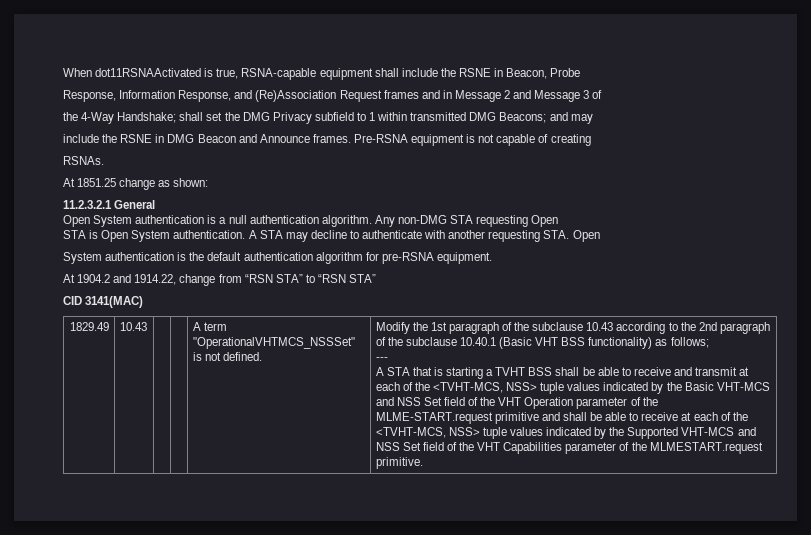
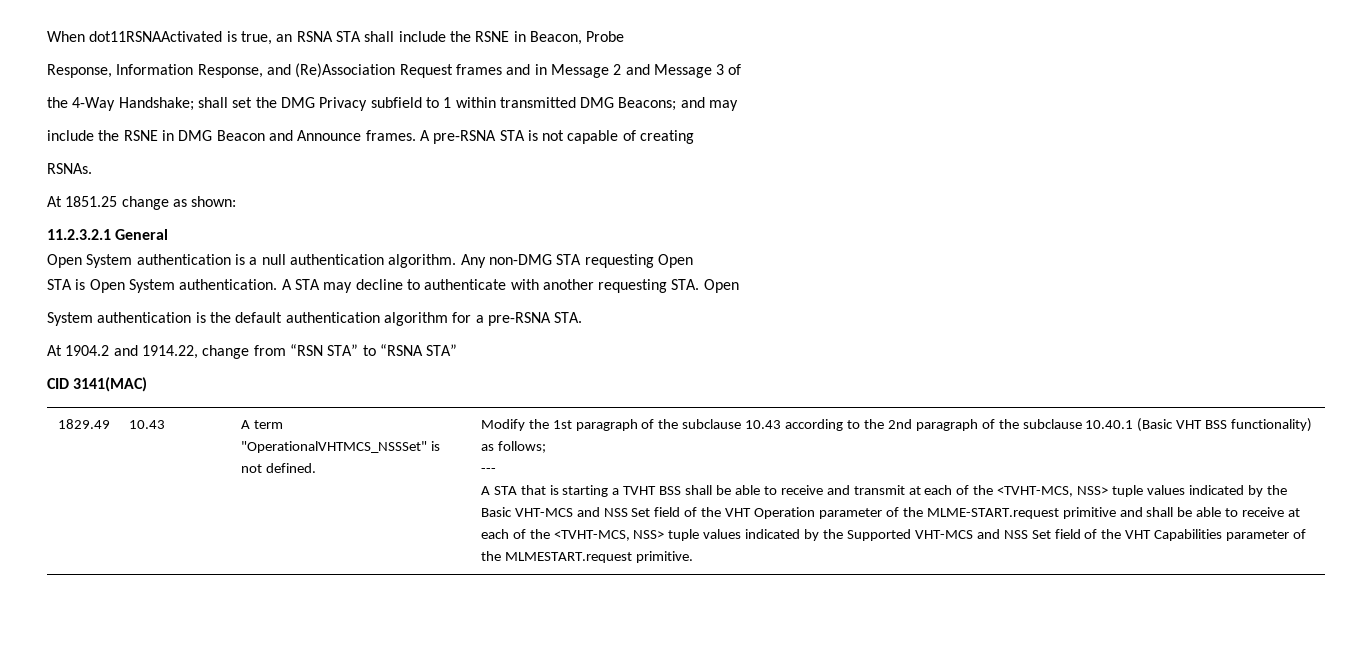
[241,68,373,80] RSNA-capable equipment -> [276,31,361,42] an RSNA STA
[353,134,465,146] Pre-RSNA equipment -> [419,130,525,144] A pre-RSNA STA
[381,252,492,264] pre-RSNA equipment. -> [475,312,583,326] a pre-RSNA STA.
[317,274,346,283] “RSN -> [379,344,423,356] “RSNA

